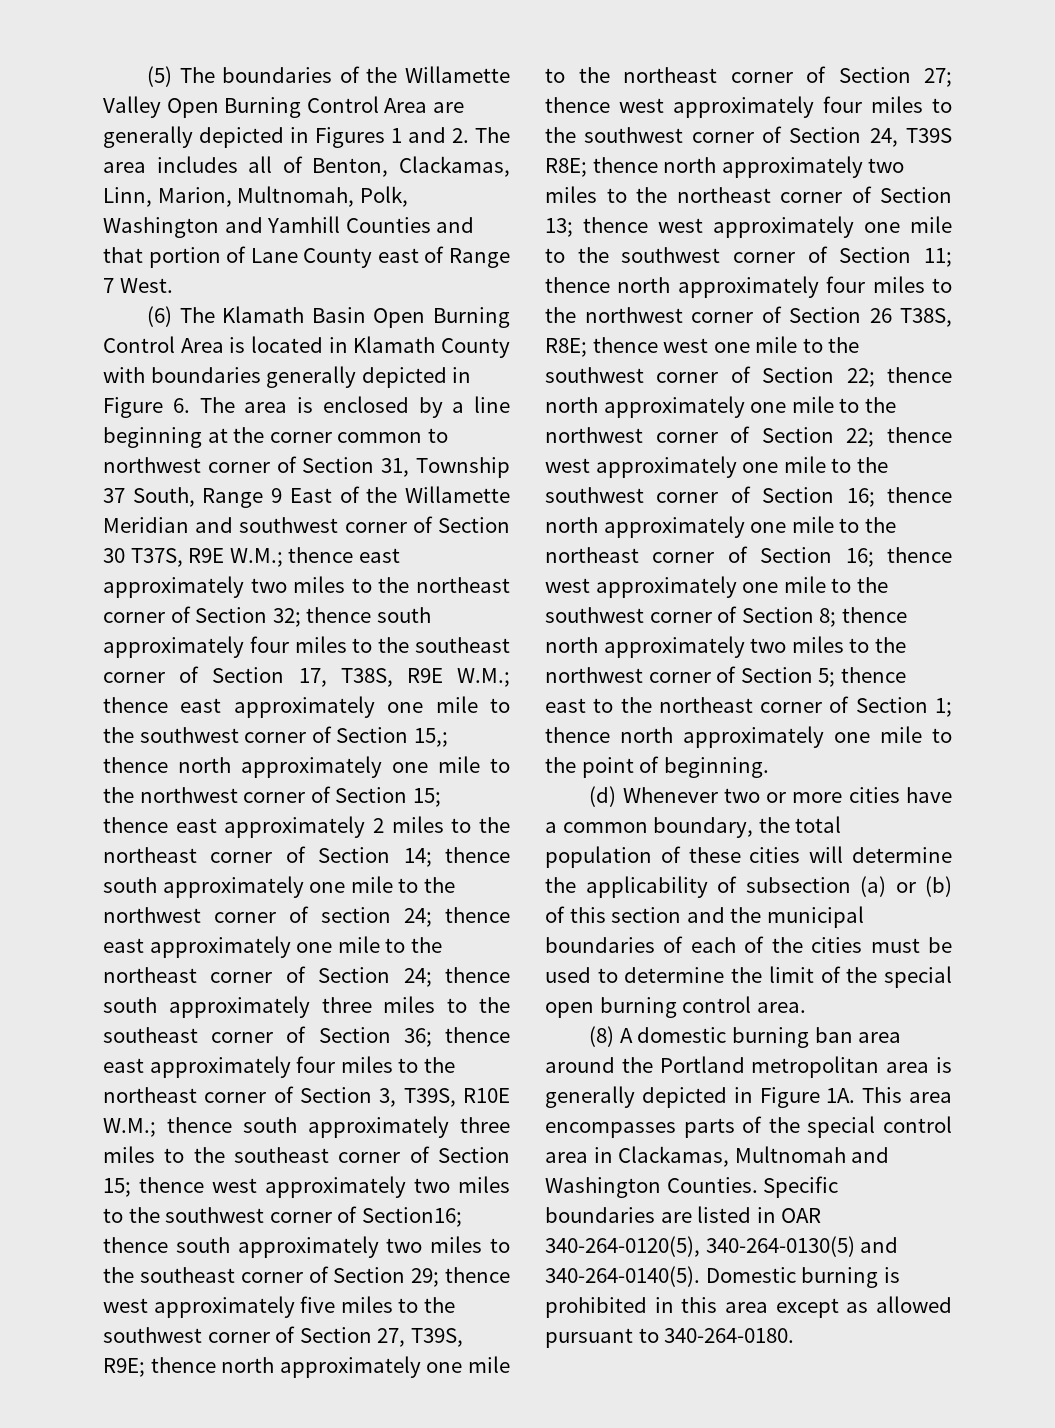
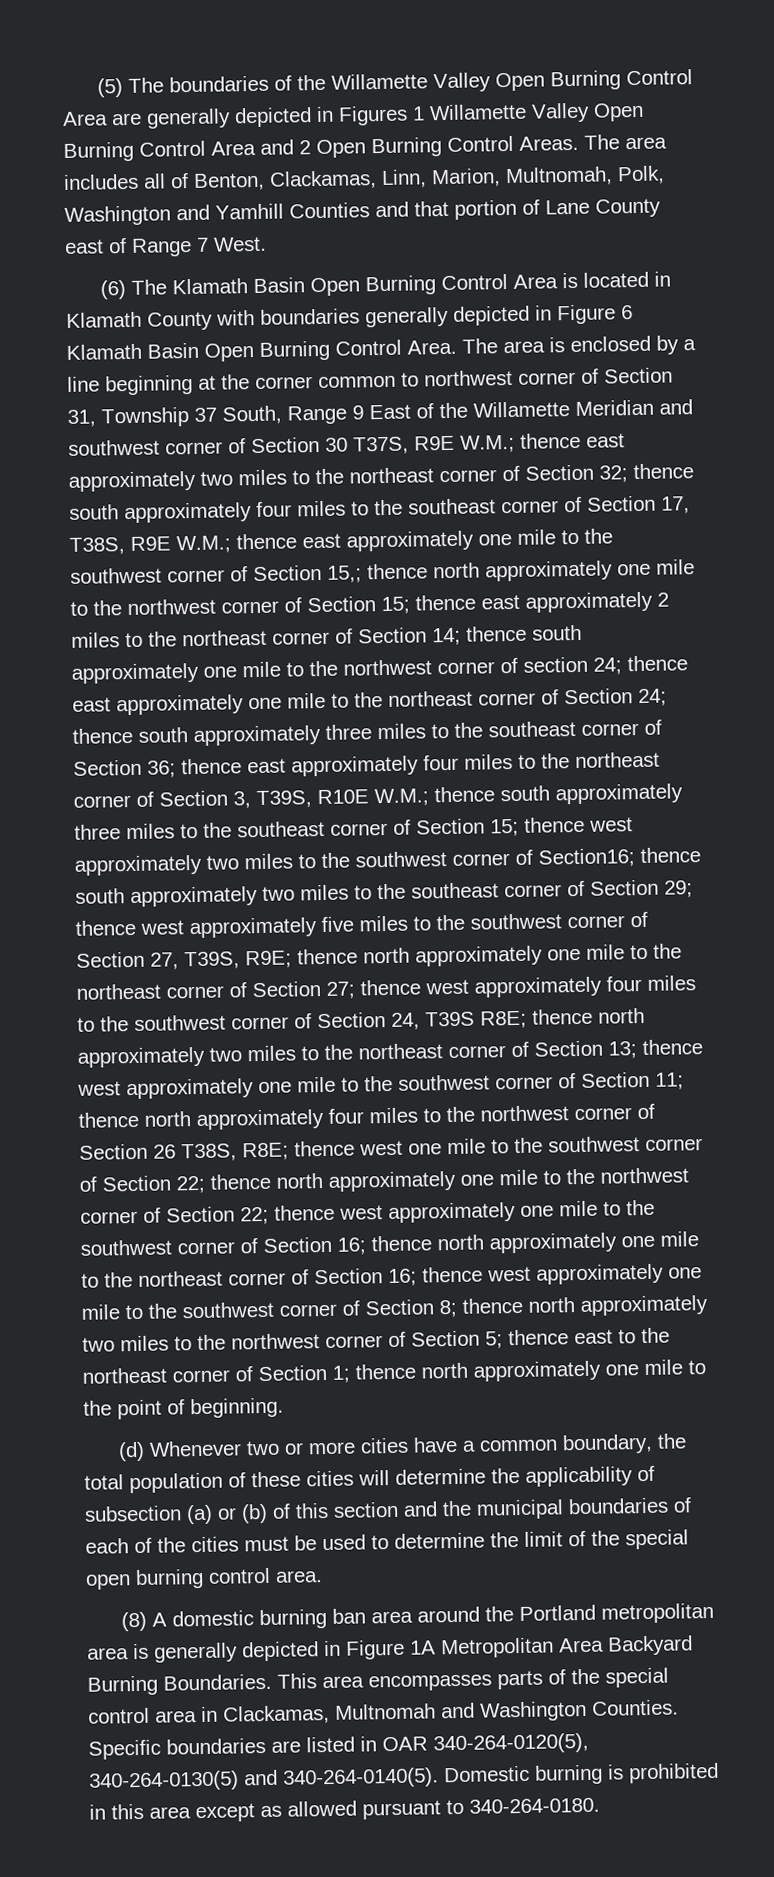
[408,127,469,143] and 2. -> [429,102,644,123] [63,135,579,162] Willamette Valley Open Burning Control Area and 2 Open Burning Control Areas.
[172,398,190,413] 6. -> [621,305,633,320] [66,339,457,362] 6 Klamath Basin Open Burning Control Area.
[826,1088,856,1103] 1A. -> [410,1635,693,1659] [87,1673,272,1696] 1A Metropolitan Area Backyard Burning Boundaries.

